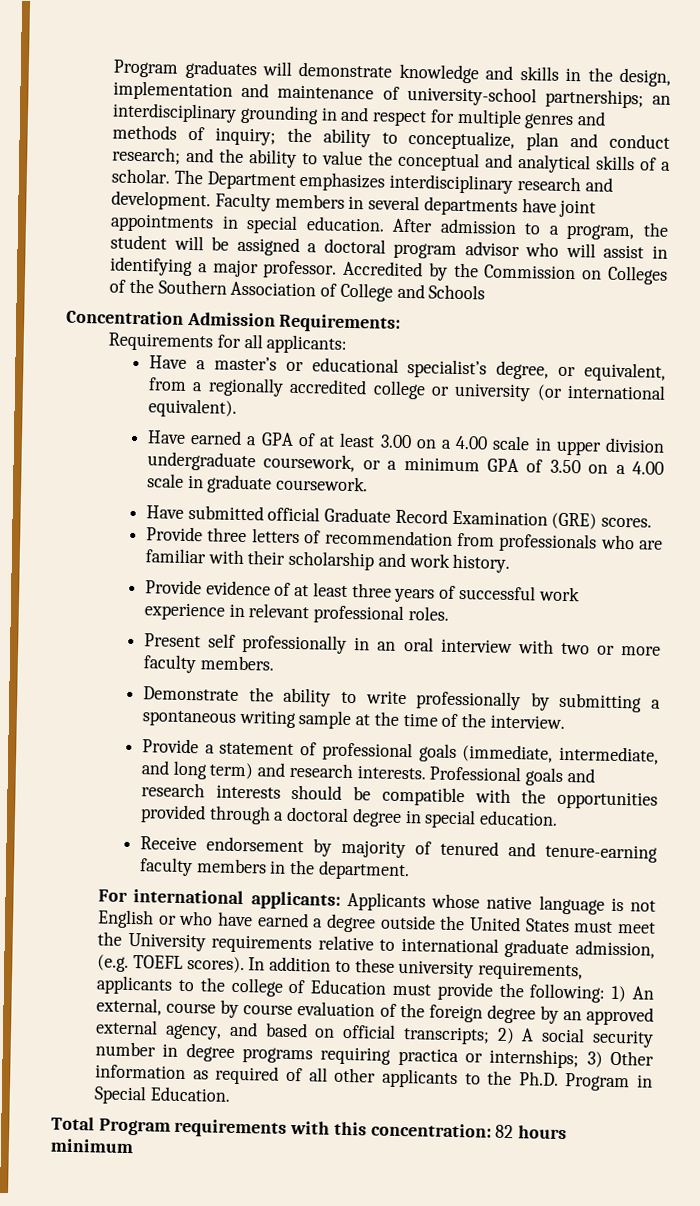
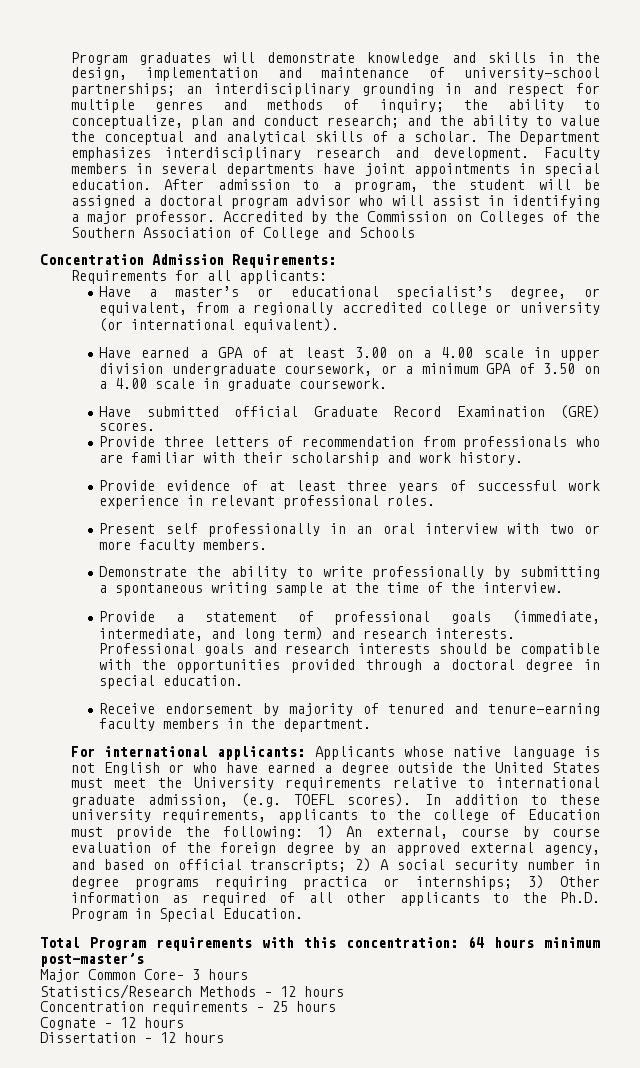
[495,1124,515,1139] 82 -> [468,936,484,948] 64
(134, 1146) none -> [40,953,144,967] [40,969,248,982] [40,984,344,999] [40,1001,336,1015] [40,1017,184,1030] [40,1032,224,1043] post-master’s // Major Common Core– 3 hours // Statistics/Research Methods – 12 hours // Concentration requirements – 25 hours // Cognate – 12 hours // Dissertation – 12 hours

